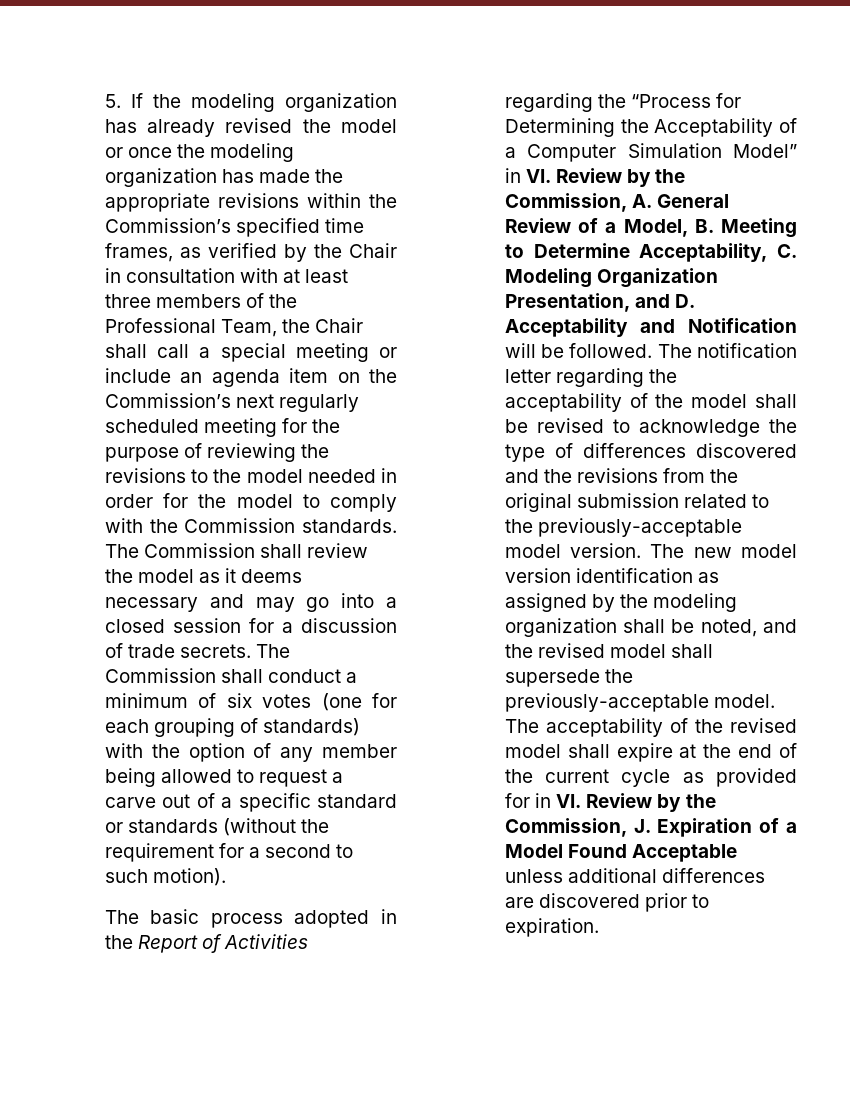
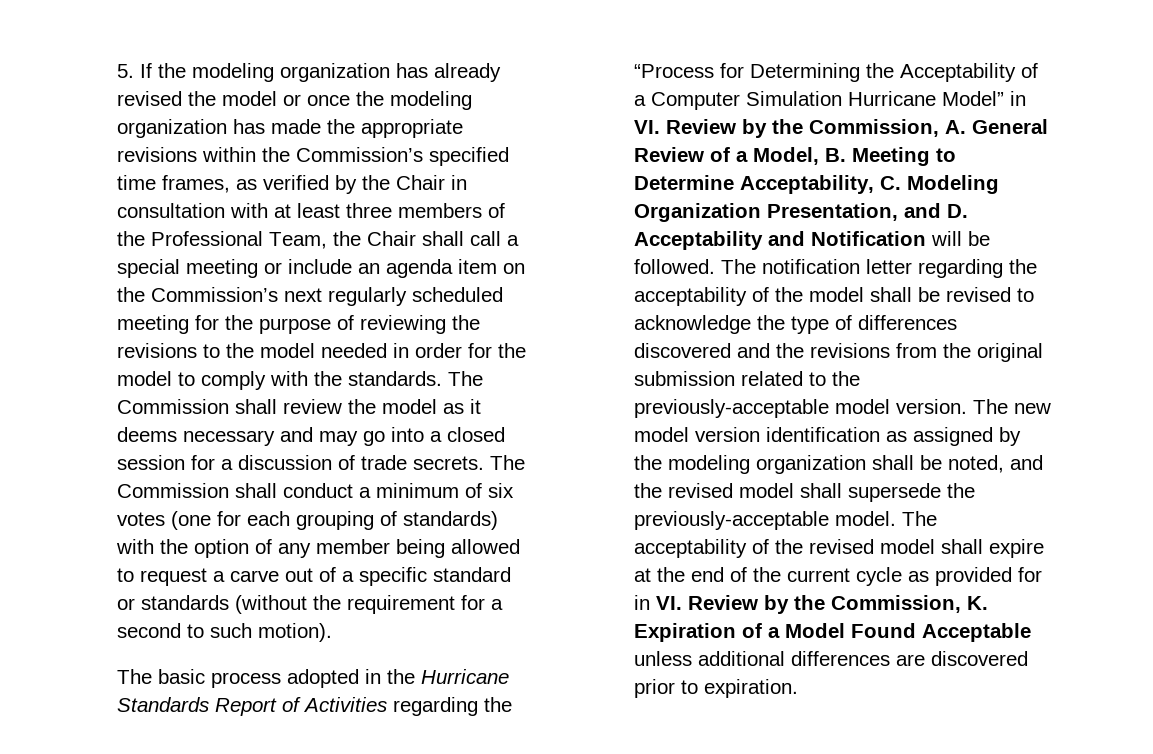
[184,518,296,533] Commission -> (343, 378) none
(133, 942) none -> [421,669,510,684] [117,697,210,712] Hurricane Standards
(722, 150) none -> [848,91,937,106] Hurricane
[633,819,651,833] J. -> [967,596,989,610] K.

